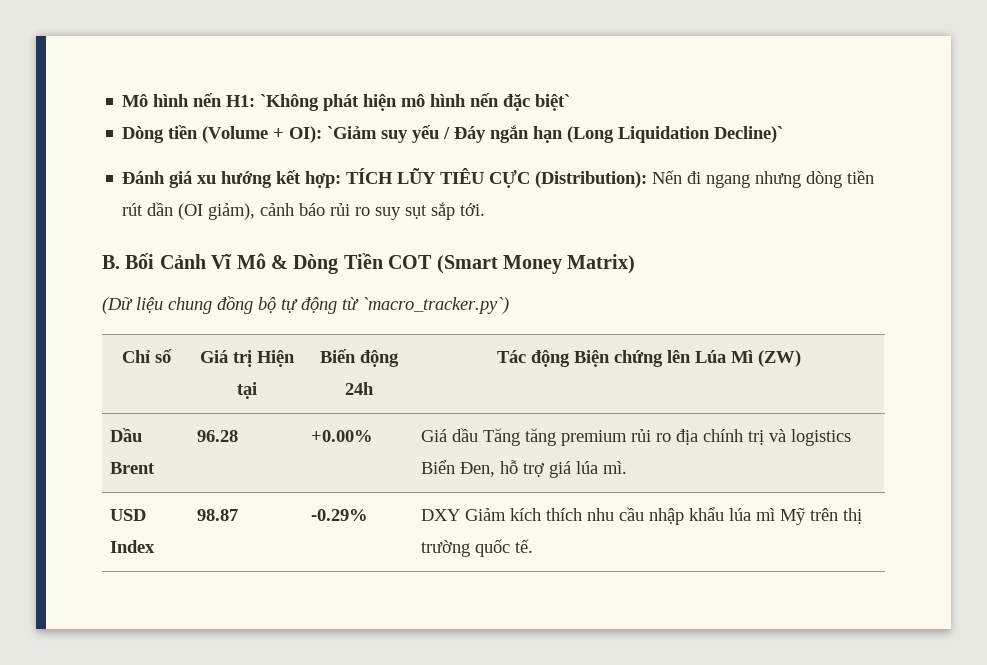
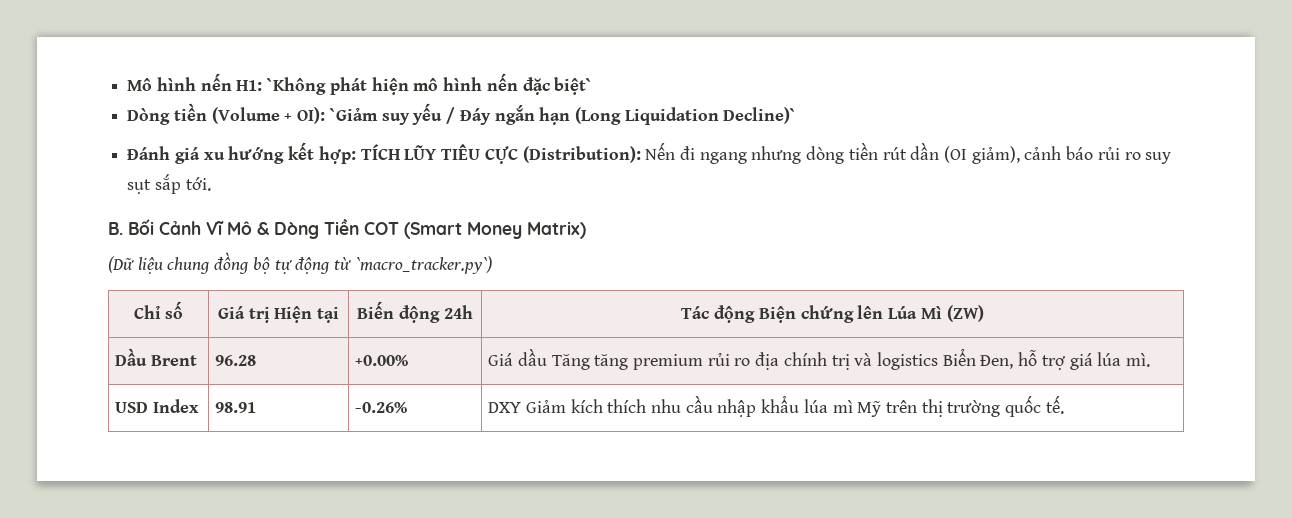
[196,509,238,521] [310,509,368,521] 98.87 | -0.29% -> [215,402,257,413] [355,401,408,413] 98.91 | -0.26%

